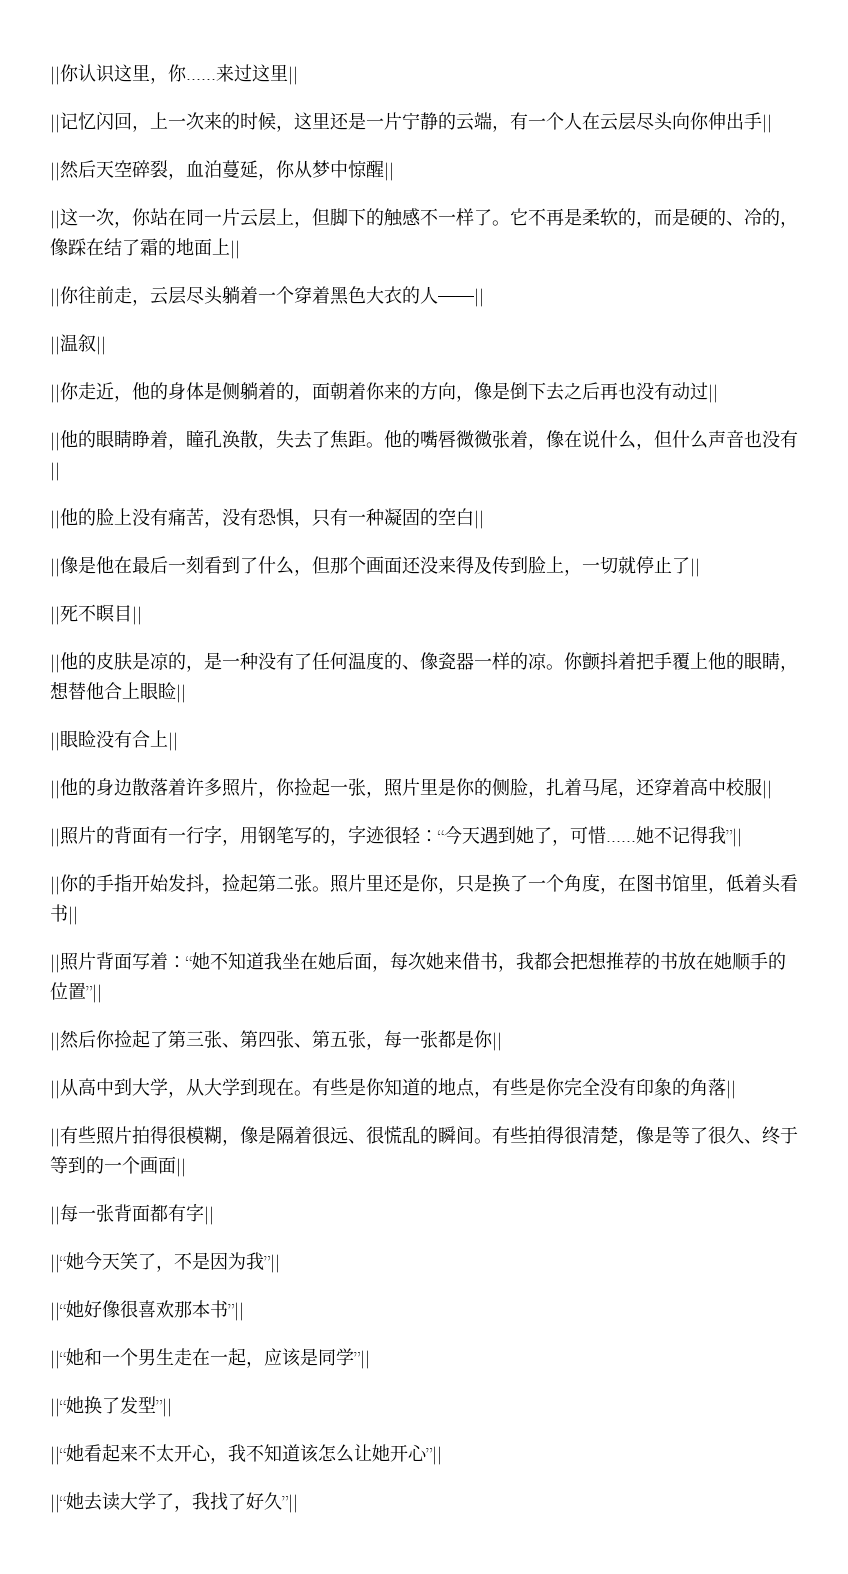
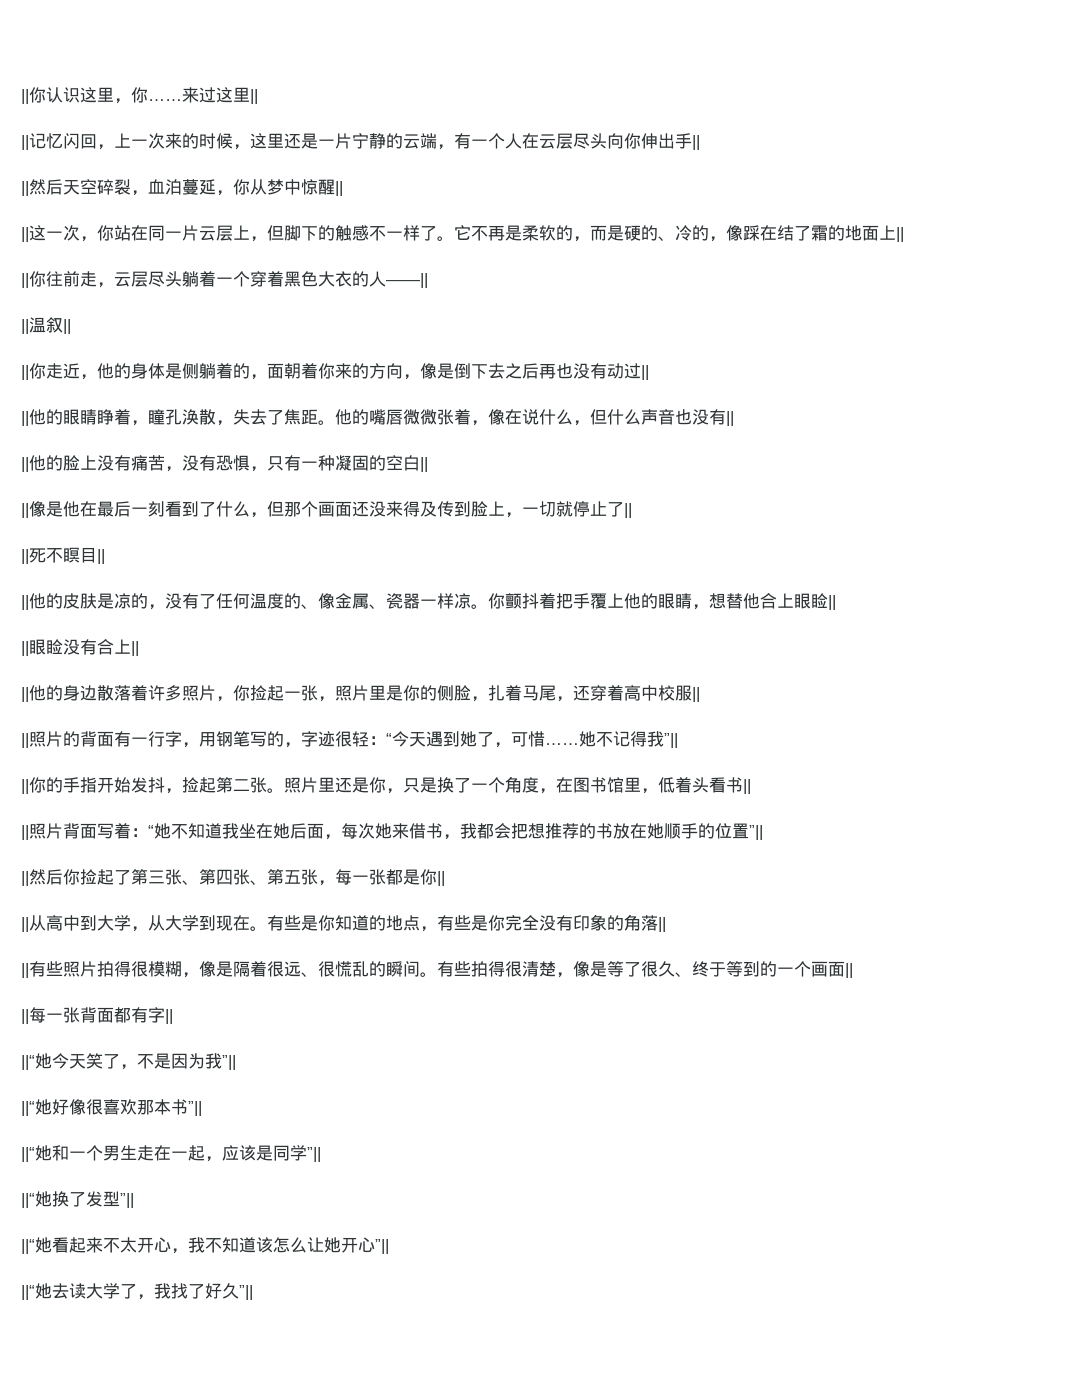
[204,652,258,670] 是一种 -> (165, 607) none
(438, 661) none -> [335,593,386,609] 金属、
[510,652,528,670] 的 -> (454, 601) none

